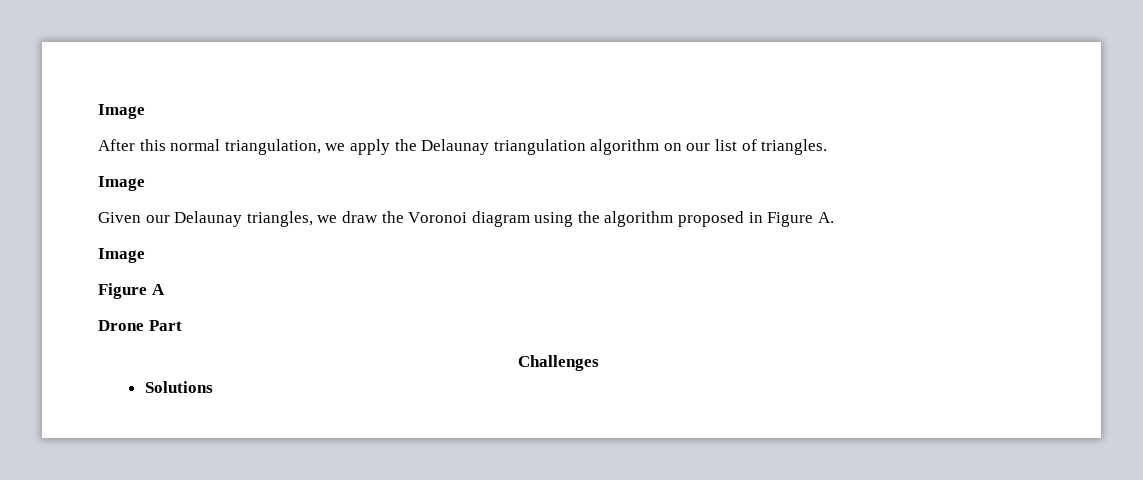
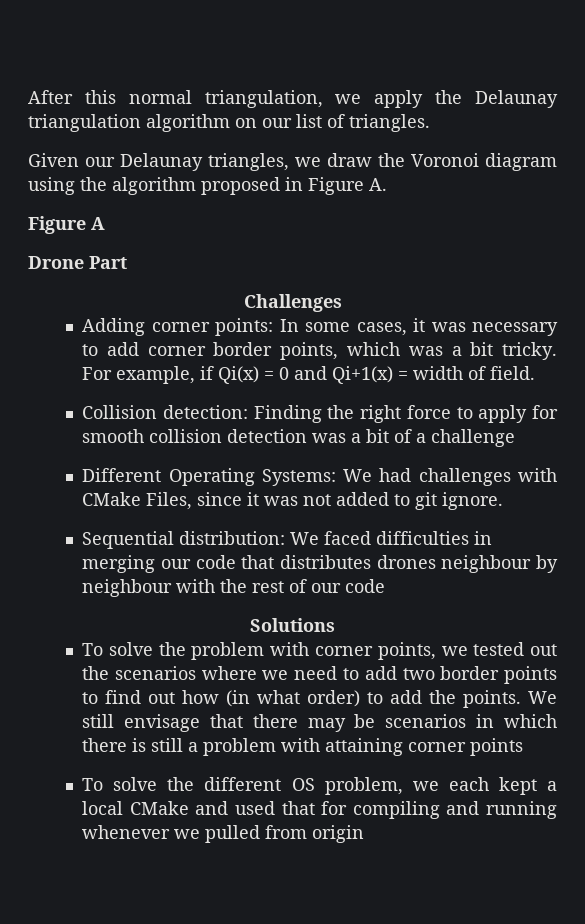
[98,104,145,119] Image // -> (28, 97) none
[98,176,145,191] // Image -> (430, 123) none
[98,248,145,263] // Image -> (387, 184) none
[144,381,213,393] Solutions -> [82,318,558,336] [82,342,557,360] [82,366,536,384] [82,405,558,423] [82,429,516,447] [82,468,557,486] [82,492,504,510] [82,531,493,549] [82,555,558,573] [82,579,386,597] [250,618,335,632] [82,642,557,660] [82,666,558,684] [82,690,558,708] [82,714,557,732] [82,738,524,756] [82,777,557,795] [82,801,557,819] [82,825,365,843] Adding corner points: In some cases, it was necessary to add corner border points, which was a bit tricky. For example, if Qi(x) = 0 and Qi+1(x) = width of field. // Collision detection: Finding the right force to apply for smooth collision detection was a bit of a challenge // Different Operating Systems: We had challenges with CMake Files, since it was not added to git ignore. // Sequential distribution: We faced difficulties in merging our code that distributes drones neighbour by neighbour with the rest of our code // Solutions // To solve the problem with corner points, we tested out the scenarios where we need to add two border points to find out how (in what order) to add the points. We still envisage that there may be scenarios in which there is still a problem with attaining corner points // To solve the different OS problem, we each kept a local CMake and used that for compiling and running whenever we pulled from origin

